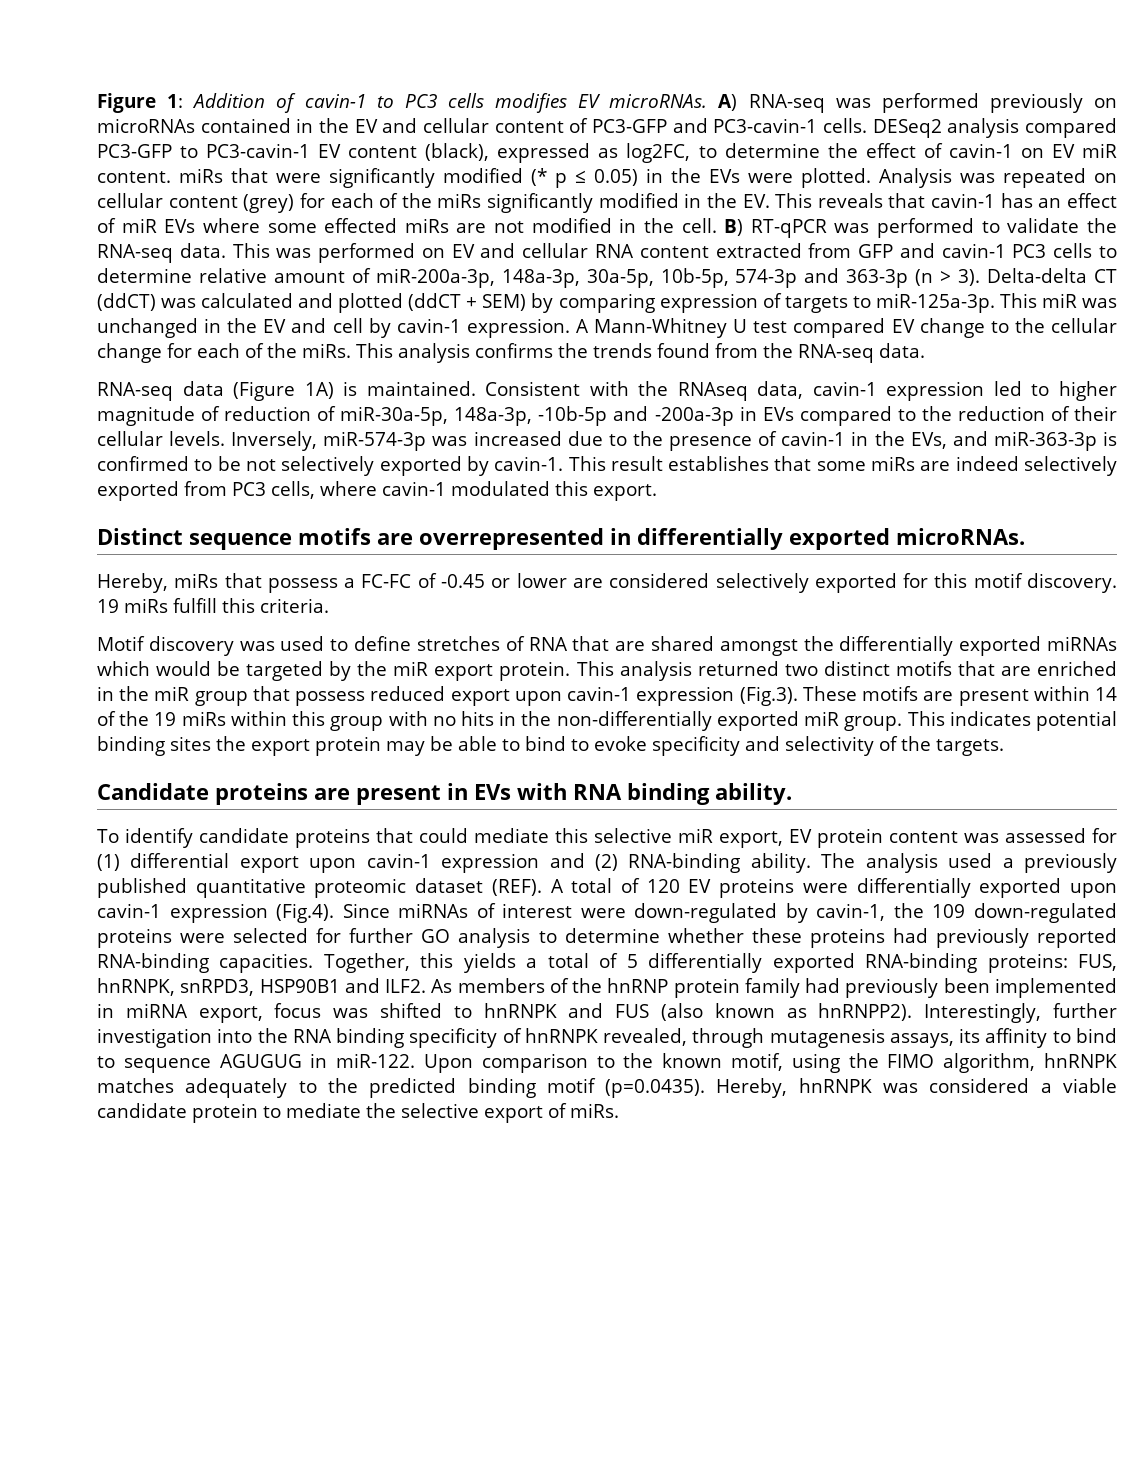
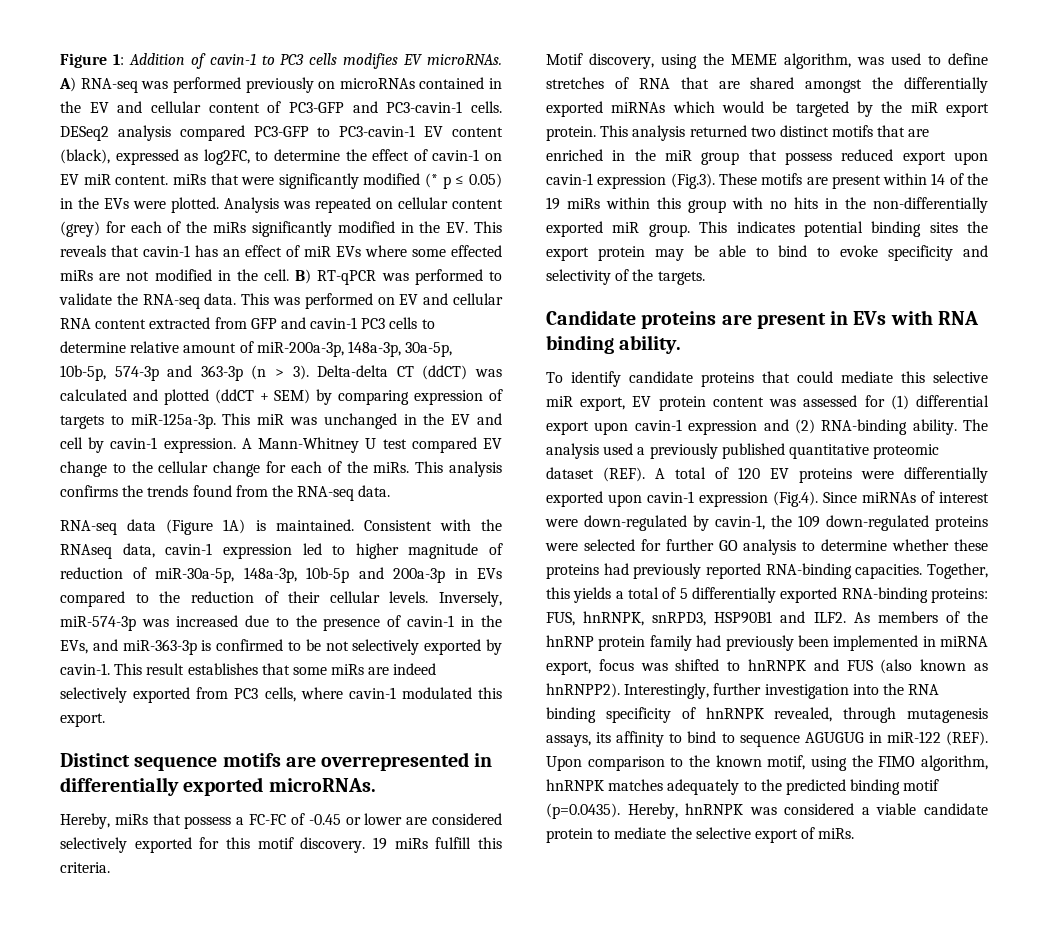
[538,406,734,426] -10b-5p and -200a-3p -> [306,567,445,583] 10b-5p and 200a-3p
[148,636,234,656] discovery -> [589,53,851,69] discovery, using the MEME algorithm,
[336,1053,416,1068] miR-122. -> [886,731,988,746] miR-122 (REF).

